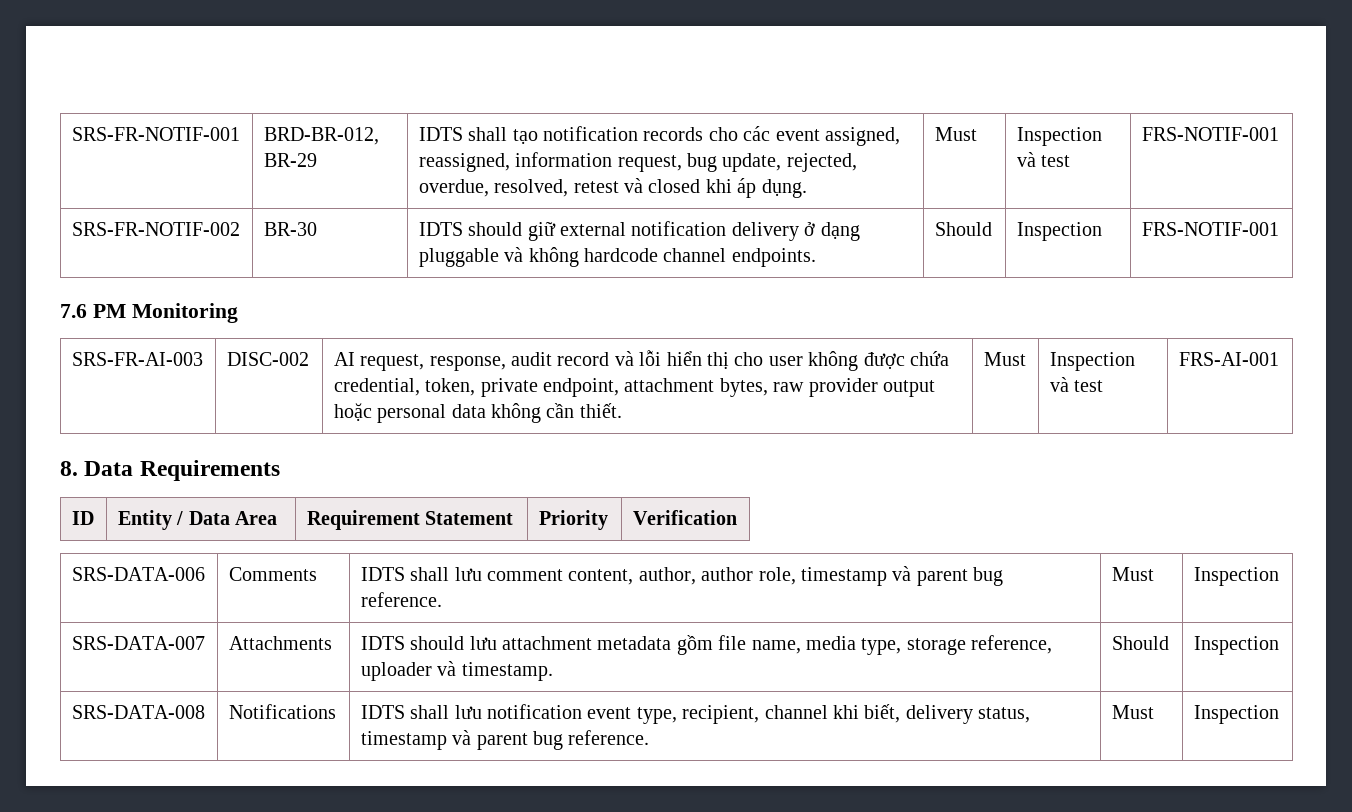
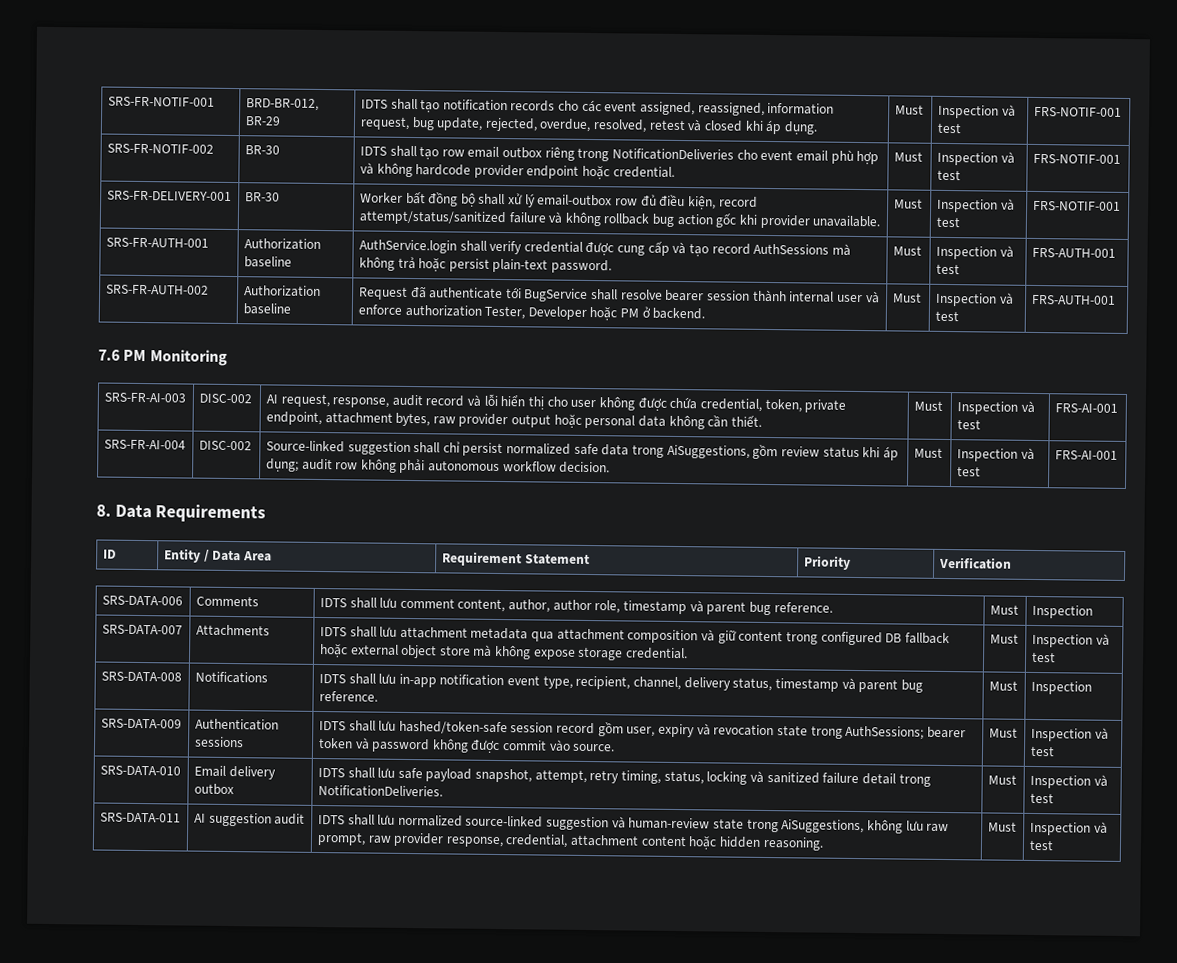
[468,221,860,241] [418,247,816,267] [934,222,992,236] [1016,222,1102,241] [1141,222,1279,236] should giữ external notification delivery ở dạng pluggable và không hardcode channel endpoints. | Should | Inspection | FRS-NOTIF-001 -> [389,145,880,165] [359,162,675,180] [893,151,923,162] [936,151,1015,166] [936,169,961,181] [1032,153,1121,164] [106,190,232,201] [244,192,280,202] [359,191,758,210] [358,210,881,229] [893,198,923,209] [936,198,1015,213] [935,216,960,228] [1032,200,1121,211] [105,237,209,248] [243,238,321,250] [243,256,292,268] [358,239,851,257] [358,256,613,274] [892,245,922,256] [935,245,1014,260] [935,263,960,275] [1031,247,1116,258] [105,284,209,295] [243,285,321,297] [242,303,291,315] [358,285,880,304] [357,304,706,321] [892,292,922,303] [934,292,1014,307] [934,310,959,322] [1031,294,1116,305] shall tạo row email outbox riêng trong NotificationDeliveries cho event email phù hợp và không hardcode provider endpoint hoặc credential. | Must | Inspection và test | FRS-NOTIF-001 // SRS-FR-DELIVERY-001 | BR-30 | Worker bất đồng bộ shall xử lý email-outbox row đủ điều kiện, record attempt/status/sanitized failure và không rollback bug action gốc khi provider unavailable. | Must | Inspection và test | FRS-NOTIF-001 // SRS-FR-AUTH-001 | Authorization baseline | AuthService.login shall verify credential được cung cấp và tạo record AuthSessions mà không trả hoặc persist plain-text password. | Must | Inspection và test | FRS-AUTH-001 // SRS-FR-AUTH-002 | Authorization baseline | Request đã authenticate tới BugService shall resolve bearer session thành internal user và enforce authorization Tester, Developer hoặc PM ở backend. | Must | Inspection và test | FRS-AUTH-001
(1279, 359) none -> [103,439,186,450] [198,440,252,451] [265,440,899,461] [265,458,611,474] [913,447,943,458] [956,447,1035,462] [956,466,981,477] [1054,450,1118,460] // SRS-FR-AI-004 | DISC-002 | Source-linked suggestion shall chỉ persist normalized safe data trong AiSuggestions, gồm review status khi áp dụng; audit row không phải autonomous workflow decision. | Must | Inspection và test | FRS-AI-001
[410,636,465,650] should -> [349,626,377,638] shall
[676,635,1053,655] [360,661,553,681] [1111,636,1169,650] [1193,636,1279,655] gồm file name, media type, storage reference, uploader và timestamp. | Should | Inspection -> [531,628,950,646] [319,643,689,661] [989,633,1019,644] [1031,633,1110,648] [1031,651,1056,663] qua attachment composition và giữ content trong configured DB fallback hoặc external object store mà không expose storage credential. | Must | Inspection và test
(482, 712) none -> [398,673,437,688] in-app
[764,704,901,723] channel khi biết, -> [633,676,682,691] channel,
(1279, 714) none -> [100,718,182,729] [194,718,279,731] [194,736,244,748] [318,720,966,740] [318,737,616,754] [988,727,1018,738] [1030,727,1109,742] [1029,745,1055,757] [99,765,181,776] [193,765,276,780] [193,783,234,796] [317,767,931,787] [317,784,443,798] [987,774,1017,785] [1029,774,1108,789] [1029,792,1054,804] [99,812,181,823] [193,812,306,827] [317,814,950,834] [316,831,824,851] [987,821,1017,832] [1029,821,1108,836] [1028,839,1054,851] // SRS-DATA-009 | Authentication sessions | IDTS shall lưu hashed/token-safe session record gồm user, expiry và revocation state trong AuthSessions; bearer token và password không được commit vào source. | Must | Inspection và test // SRS-DATA-010 | Email delivery outbox | IDTS shall lưu safe payload snapshot, attempt, retry timing, status, locking và sanitized failure detail trong NotificationDeliveries. | Must | Inspection và test // SRS-DATA-011 | AI suggestion audit | IDTS shall lưu normalized source-linked suggestion và human-review state trong AiSuggestions, không lưu raw prompt, raw provider response, credential, attachment content hoặc hidden reasoning. | Must | Inspection và test

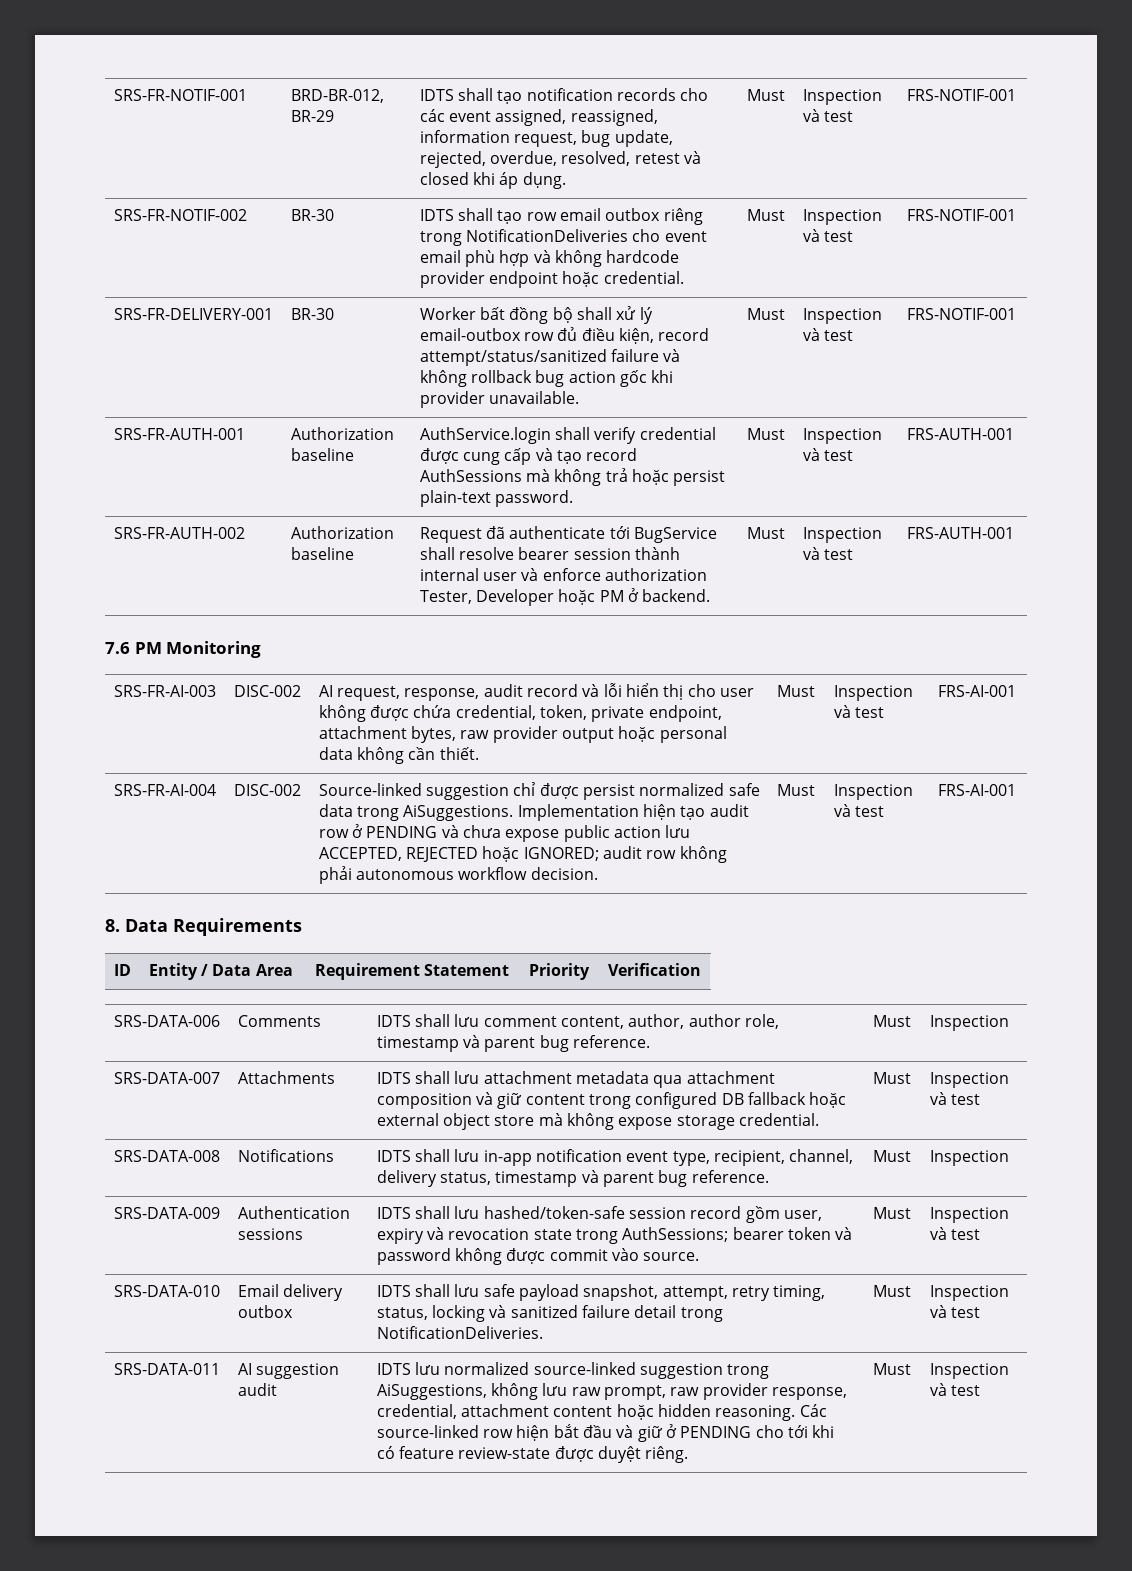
[413,441,460,454] shall chỉ -> [513,782,579,799] chỉ được
[666,444,899,461] [265,458,299,472] AiSuggestions, gồm review status khi áp dụng; -> [403,804,749,821] [318,824,691,842] [318,846,599,862] AiSuggestions. Implementation hiện tạo audit row ở PENDING và chưa expose public action lưu ACCEPTED, REJECTED hoặc IGNORED;
[347,814,375,826] shall -> (411, 1369) none
[611,816,745,830] và human-review state -> (723, 1371) none
(824, 843) none -> [799,1404,827,1417] [376,1424,835,1442] [376,1446,689,1463] Các source-linked row hiện bắt đầu và giữ ở PENDING cho tới khi có feature review-state được duyệt riêng.

